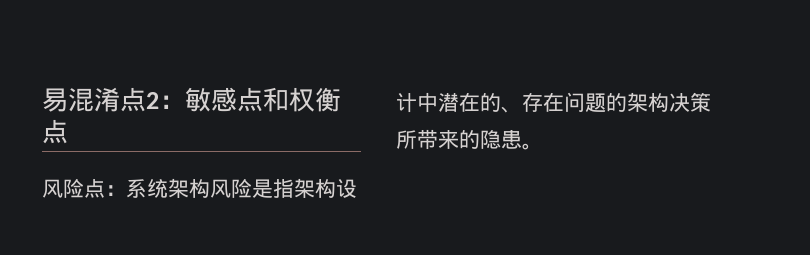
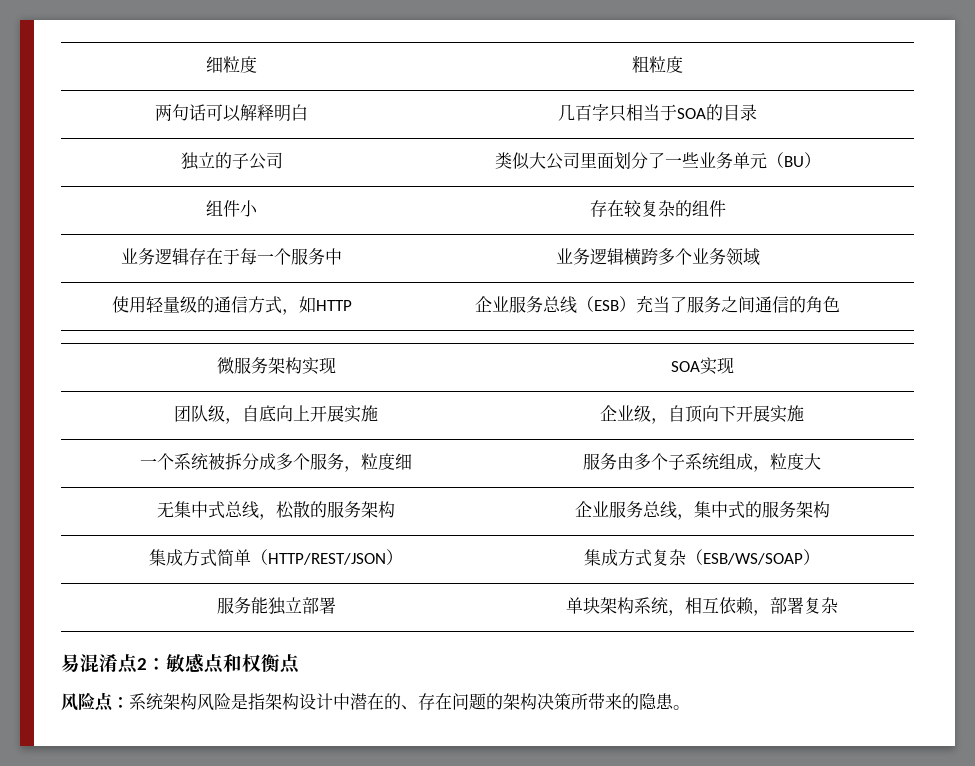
(42, 100) none -> [206,56,257,73] [632,55,683,73] [155,104,308,122] [558,104,757,122] [180,152,283,170] [494,152,821,170] [206,200,258,217] [589,200,726,217] [121,248,342,265] [555,248,760,266] [111,296,352,315] [475,295,840,314] [216,357,336,375] [670,357,734,375] [174,405,378,424] [600,405,804,424] [140,453,412,472] [583,453,821,472] [157,501,395,520] [574,501,830,520] [149,549,403,567] [584,549,820,567] [216,597,336,615] [566,597,838,616] 细粒度 | 粗粒度 // 两句话可以解释明白 | 几百字只相当于SOA的目录 // 独立的子公司 | 类似大公司里面划分了一些业务单元（BU） // 组件小 | 存在较复杂的组件 // 业务逻辑存在于每一个服务中 | 业务逻辑横跨多个业务领域 // 使用轻量级的通信方式，如HTTP | 企业服务总线（ESB）充当了服务之间通信的角色 // 微服务架构实现 | SOA实现 // 团队级，自底向上开展实施 | 企业级，自顶向下开展实施 // 一个系统被拆分成多个服务，粒度细 | 服务由多个子系统组成，粒度大 // 无集中式总线，松散的服务架构 | 企业服务总线，集中式的服务架构 // 集成方式简单（HTTP/REST/JSON） | 集成方式复杂（ESB/WS/SOAP） // 服务能独立部署 | 单块架构系统，相互依赖，部署复杂 //

